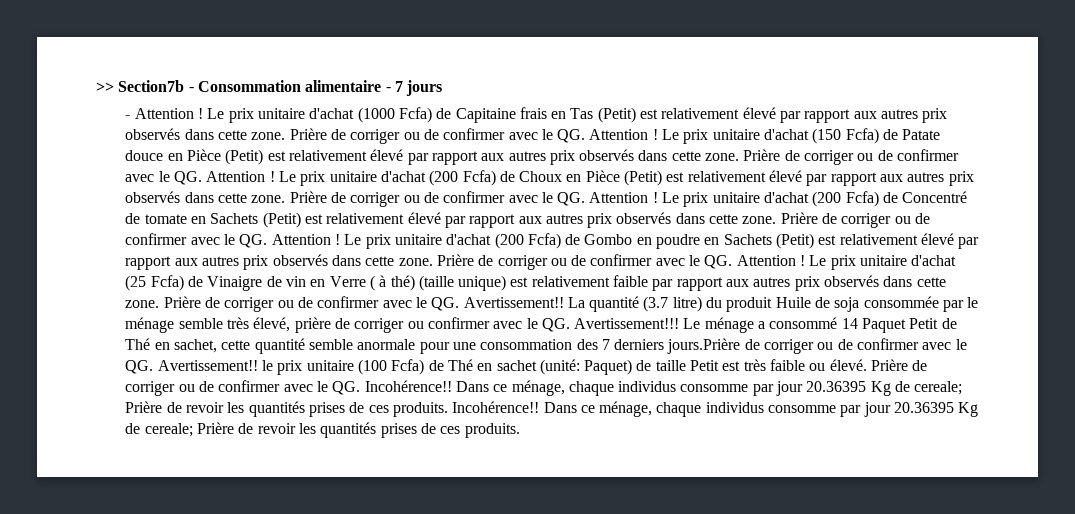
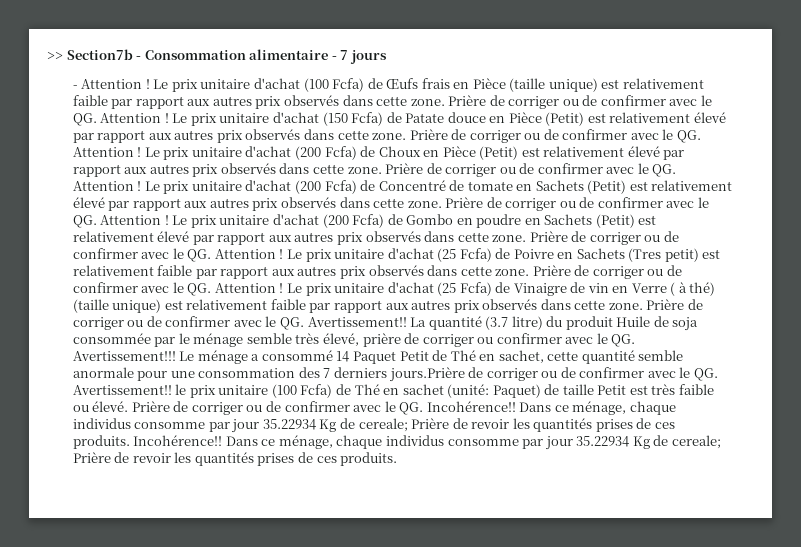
[357,107,516,123] (1000 Fcfa) de Capitaine -> [303,78,419,92] (100 Fcfa) de Œufs
[570,107,776,123] Tas (Petit) est relativement élevé -> [472,78,704,92] [72,95,108,106] Pièce (taille unique) est relativement faible
(203, 281) none -> [513,248,721,262] [72,265,682,279] [72,282,511,296] Poivre en Sachets (Tres petit) est relativement faible par rapport aux autres prix observés dans cette zone. Prière de corriger ou de confirmer avec le QG. Attention ! Le prix unitaire d'achat (25 Fcfa) de
[806,381,867,392] 20.36395 -> [262,419,316,430] 35.22934
[894,402,955,413] 20.36395 -> [576,436,630,447] 35.22934

